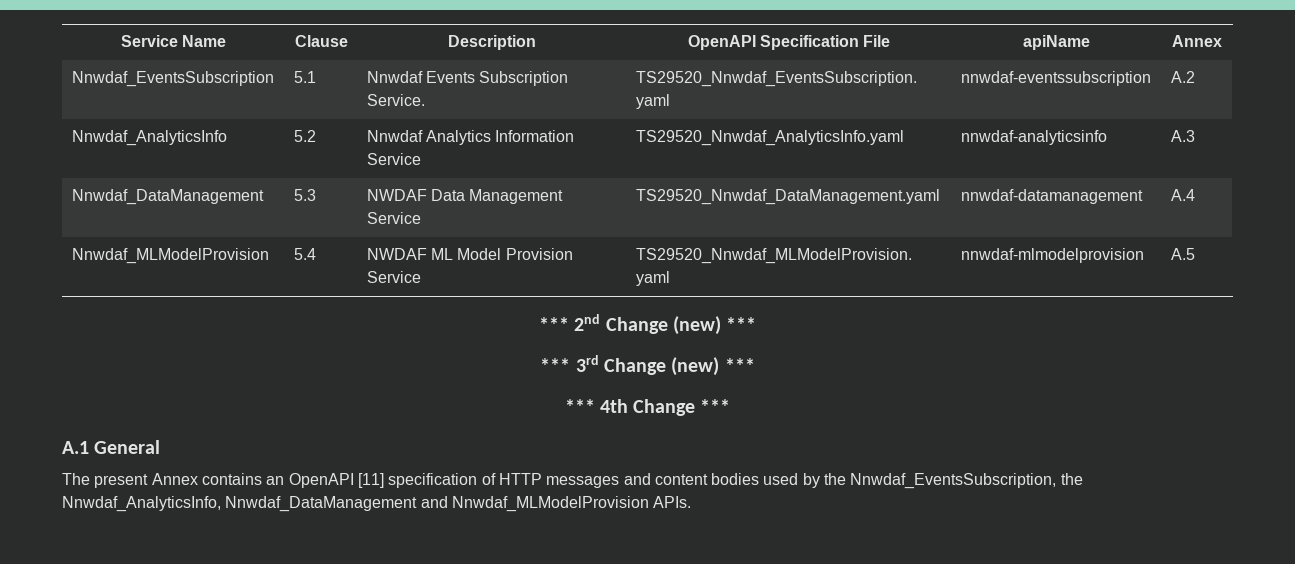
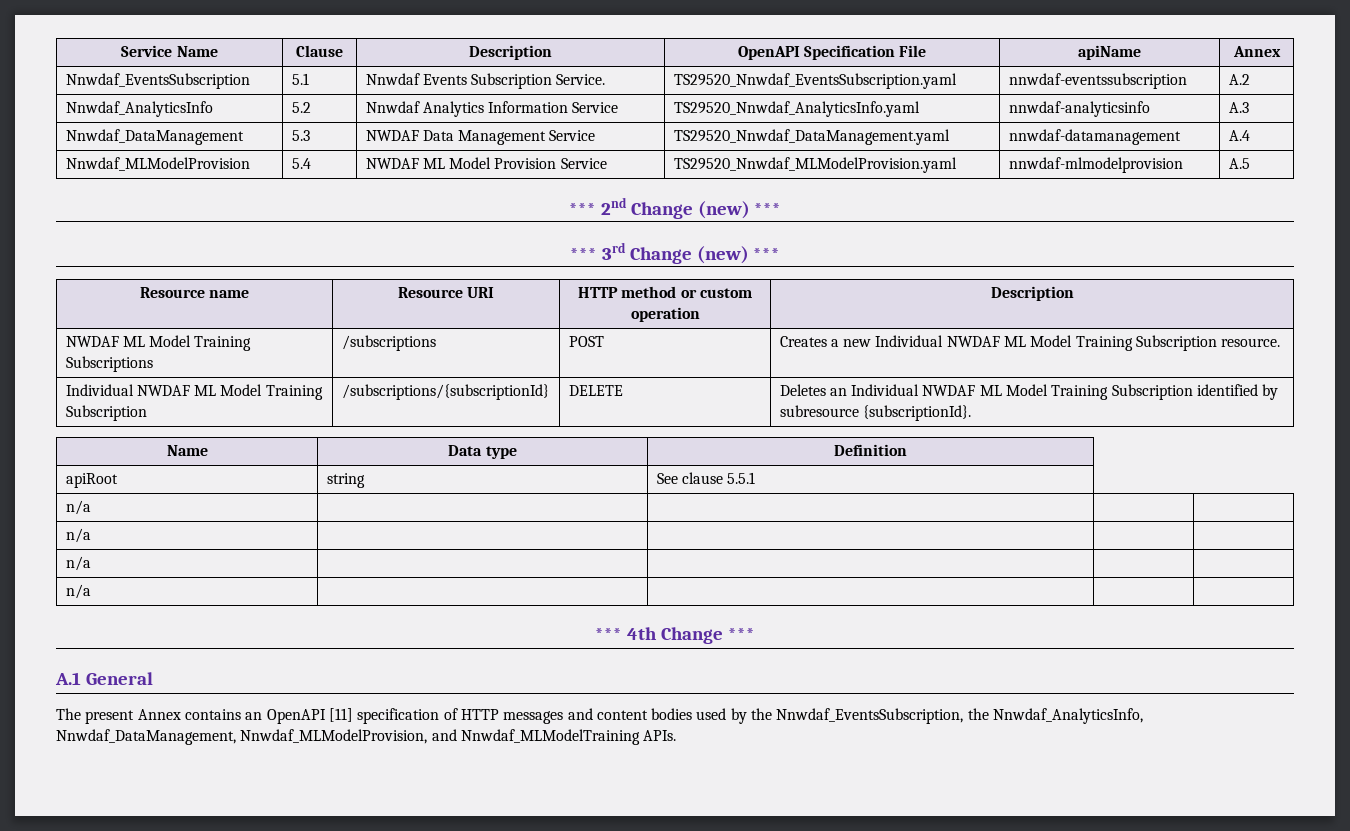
(755, 365) none -> [139,287,250,298] [397,287,495,298] [578,286,752,298] [630,307,700,322] [990,286,1074,301] [65,335,252,351] [65,356,153,372] [341,335,436,351] [568,336,604,347] [779,335,1281,351] [65,384,323,400] [65,405,147,421] [341,384,549,400] [568,385,623,396] [779,384,1279,400] [779,405,971,421] [166,445,208,456] [448,445,517,459] [834,444,907,456] [65,473,118,488] [326,473,365,488] [656,472,756,484] [65,500,91,515] [65,528,91,543] [65,556,91,571] [65,584,91,599] // Resource name | Resource URI | HTTP method or custom operation | Description // NWDAF ML Model Training Subscriptions | /subscriptions | POST | Creates a new Individual NWDAF ML Model Training Subscription resource. // Individual NWDAF ML Model Training Subscription | /subscriptions/{subscriptionId} | DELETE | Deletes an Individual NWDAF ML Model Training Subscription identified by subresource {subscriptionId}. // Name | Data type | Definition // apiRoot | string | See clause 5.5.1 // n/a | | | | // n/a | | | | // n/a | | | | // n/a | | | |
[225,496,649,512] Nnwdaf_DataManagement and Nnwdaf_MLModelProvision -> [56,729,640,745] Nnwdaf_DataManagement, Nnwdaf_MLModelProvision, and Nnwdaf_MLModelTraining

